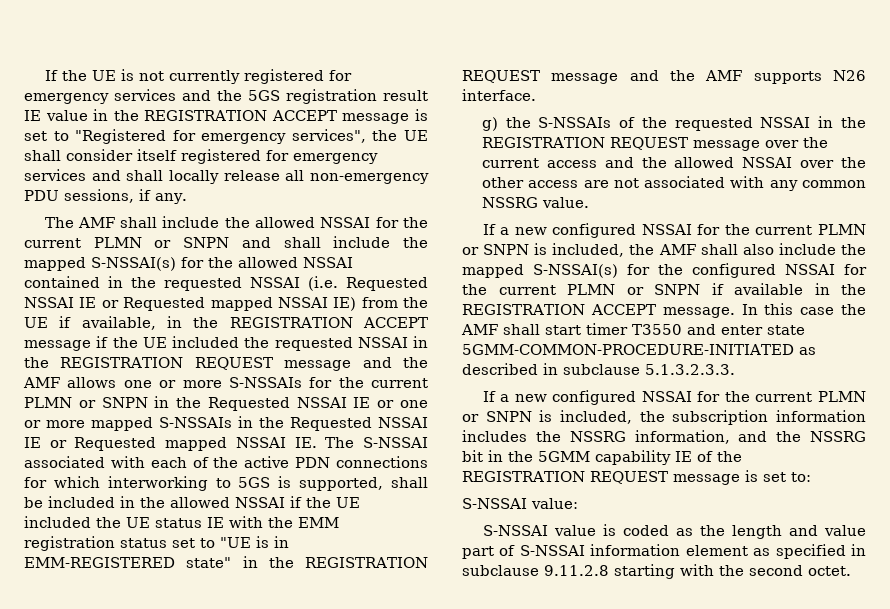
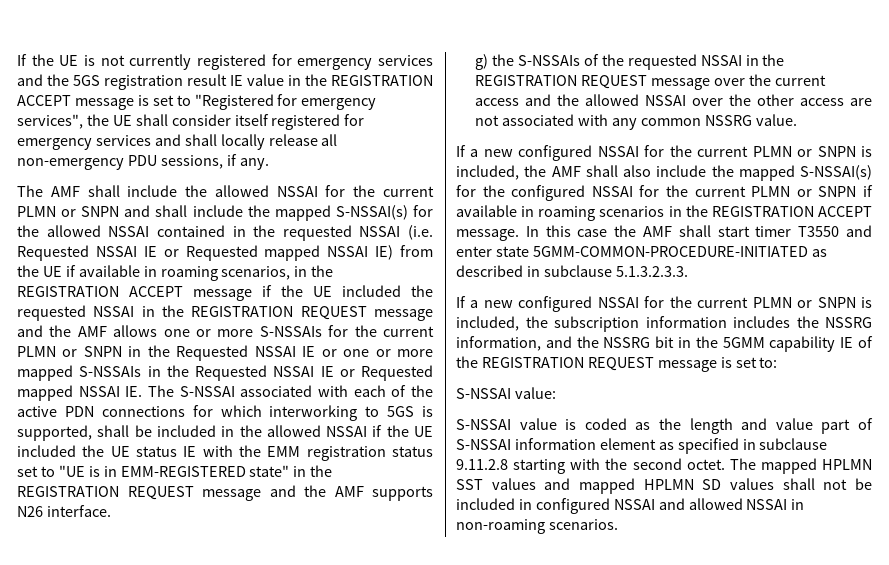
[81,316,156,330] available, -> [78,265,291,281] available in roaming scenarios,
(830, 289) none -> [538,206,682,221] roaming scenarios in
(851, 571) none -> [729,458,872,474] [456,478,872,494] [456,498,805,514] [456,519,618,534] The mapped HPLMN SST values and mapped HPLMN SD values shall not be included in configured NSSAI and allowed NSSAI in non-roaming scenarios.

